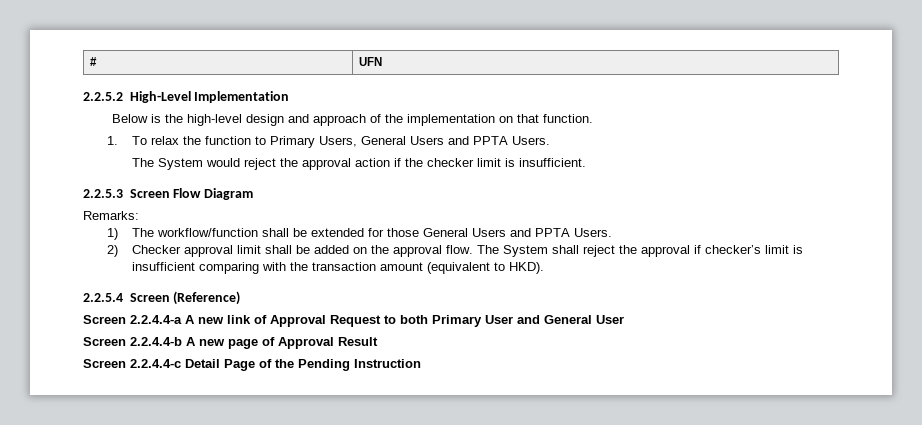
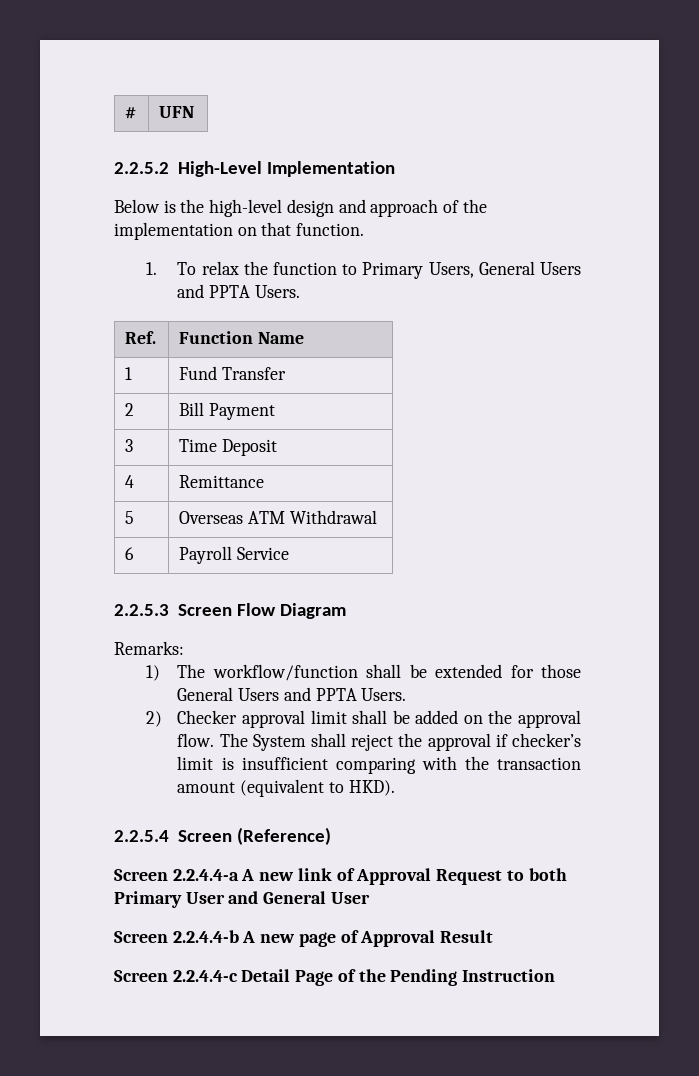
[131,158,586,170] // The System would reject the approval action if the checker limit is insufficient. -> [125,331,157,344] [179,331,305,344] [125,367,133,380] [179,366,287,380] [125,403,135,416] [179,402,276,420] [125,439,134,452] [179,439,278,456] [125,475,135,488] [179,475,265,488] [125,511,135,524] [179,510,377,524] [125,547,135,560] [179,546,290,564] // Ref. | Function Name // 1 | Fund Transfer // 2 | Bill Payment // 3 | Time Deposit // 4 | Remittance // 5 | Overseas ATM Withdrawal // 6 | Payroll Service

